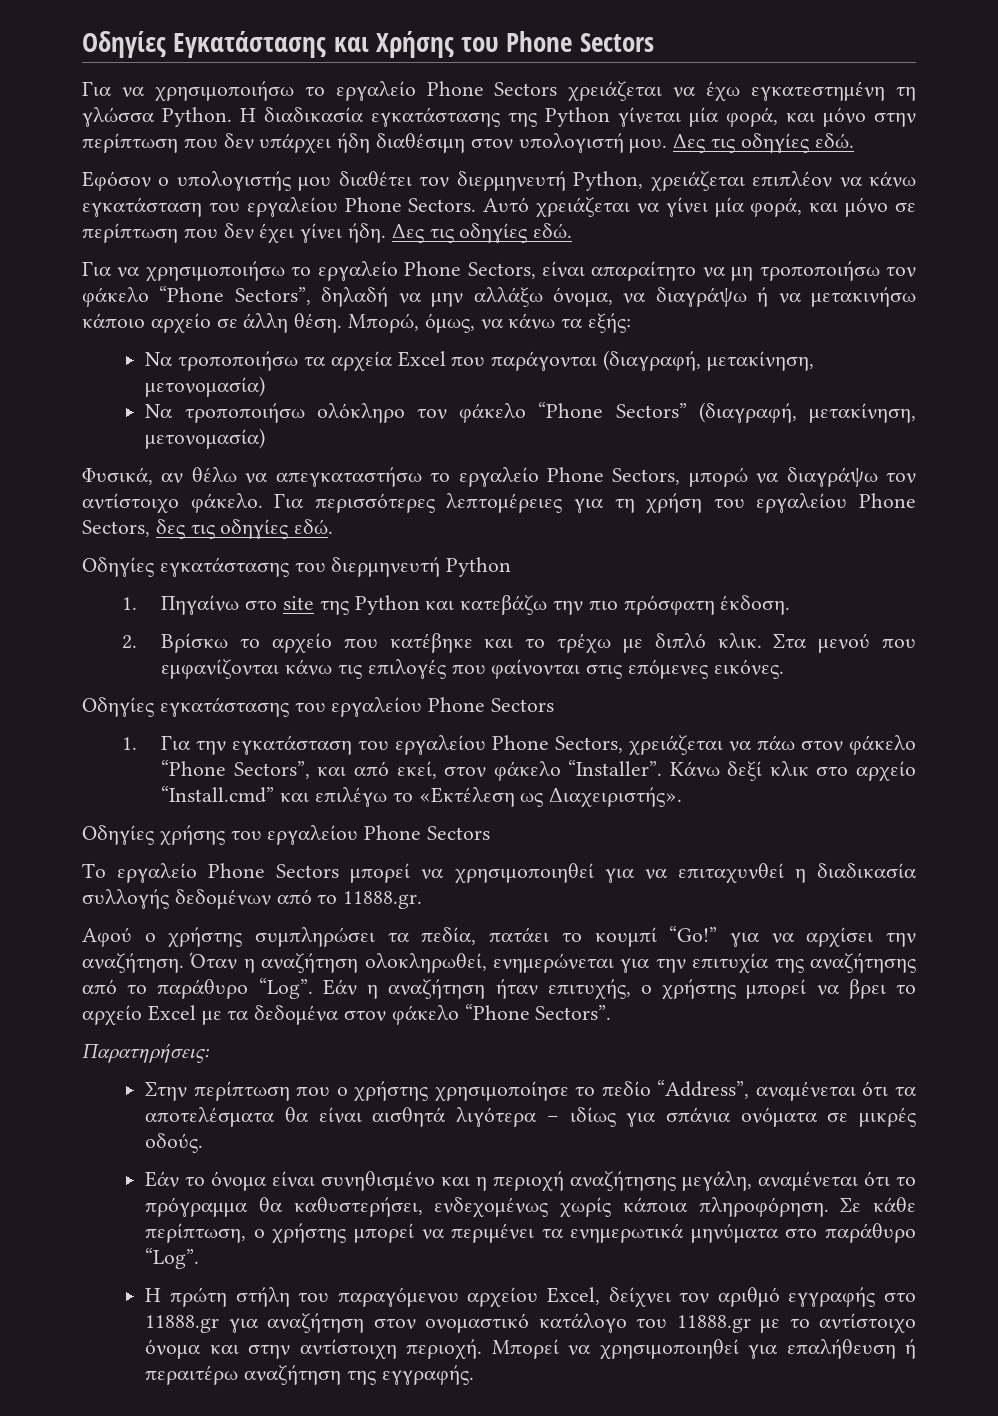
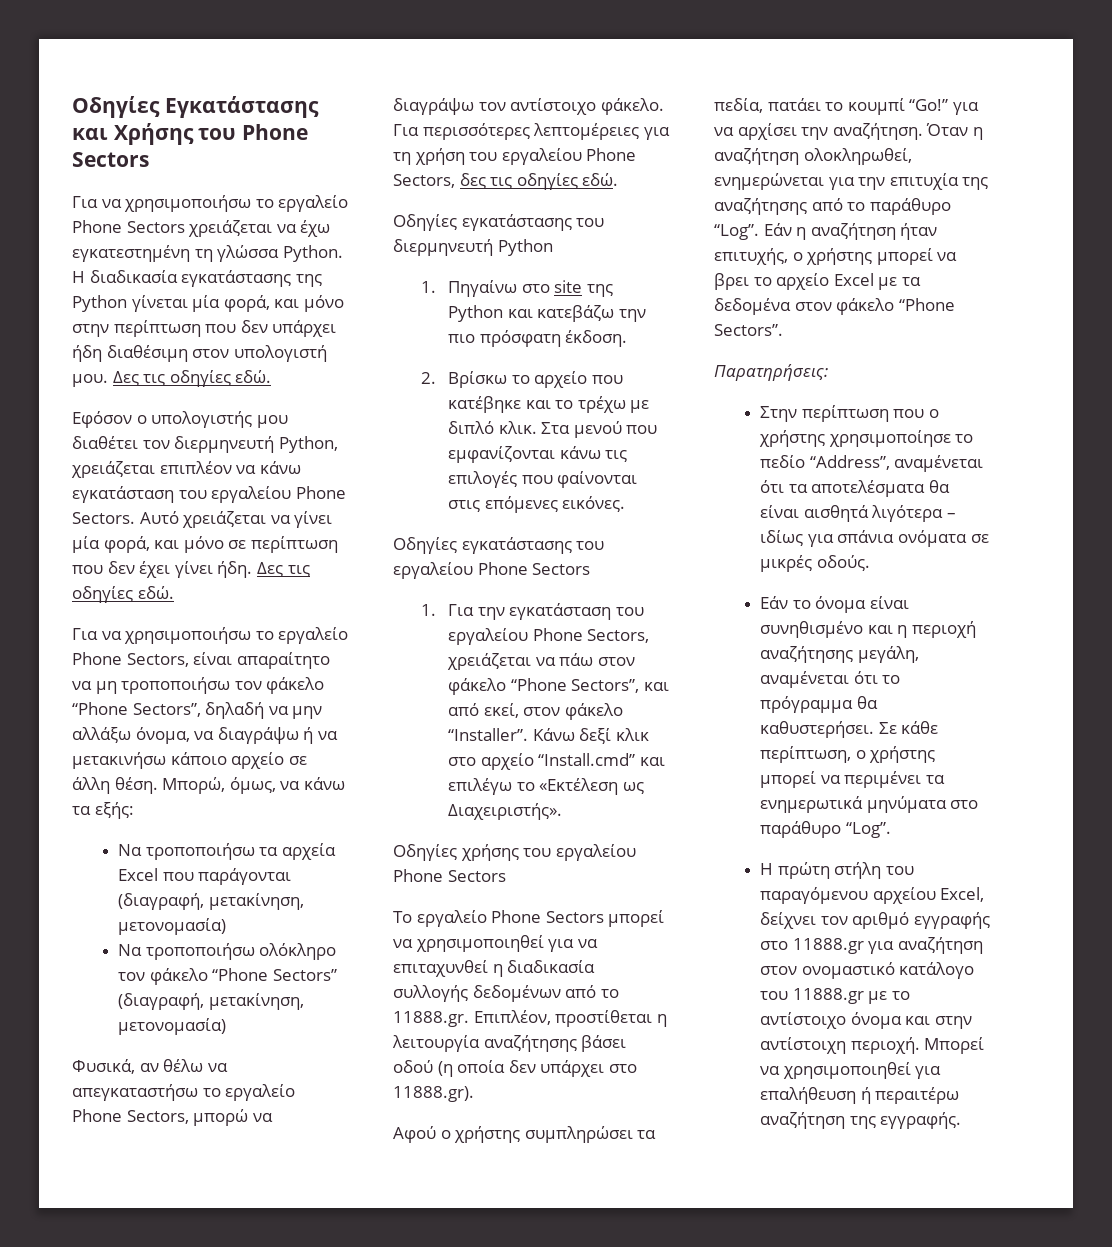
(423, 900) none -> [473,1010,667,1027] [392,1035,627,1052] [393,1060,637,1077] [393,1086,474,1102] Επιπλέον, προστίθεται η λειτουργία αναζήτησης βάσει οδού (η οποία δεν υπάρχει στο 11888.gr).
[293,1197,829,1218] καθυστερήσει, ενδεχομένως χωρίς κάποια πληροφόρηση. -> [760,721,875,738] καθυστερήσει.

